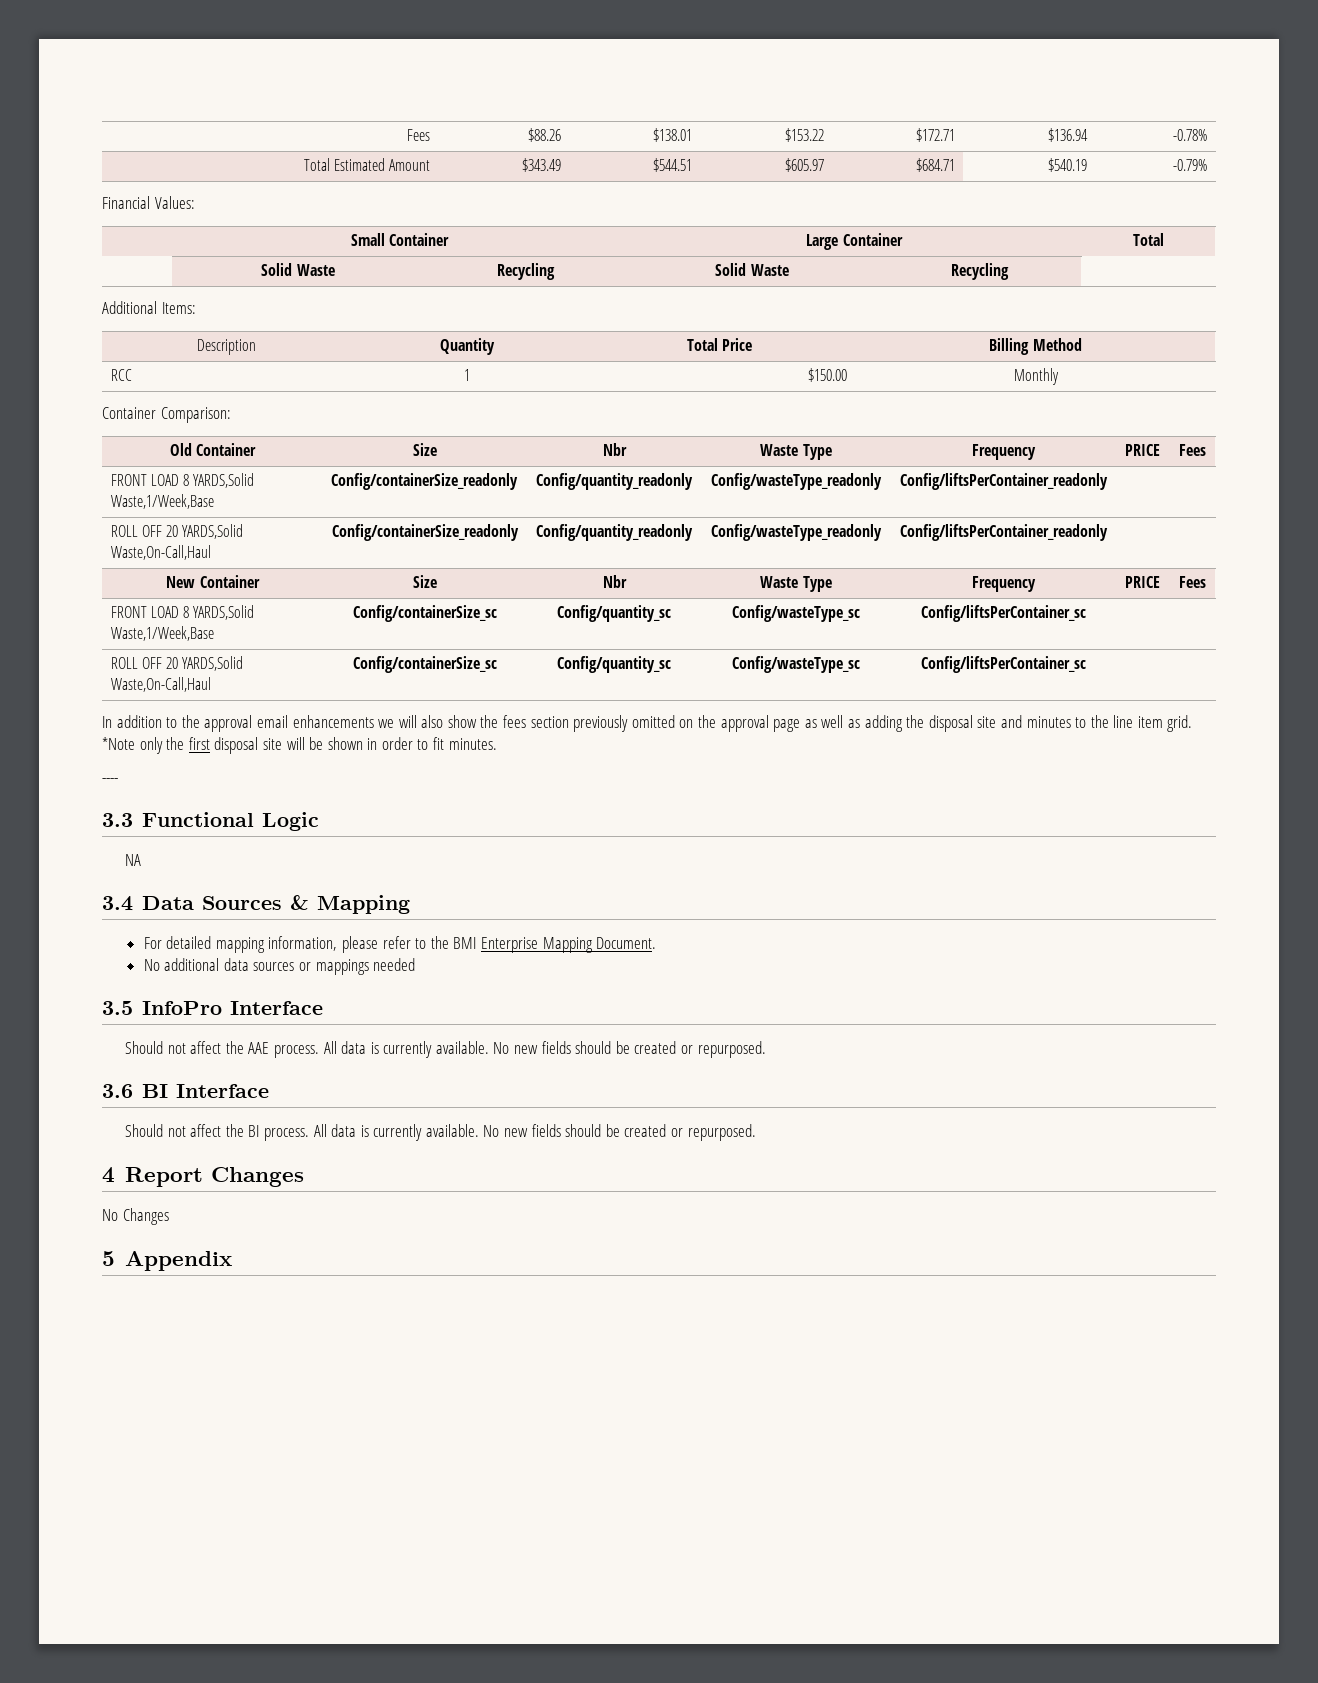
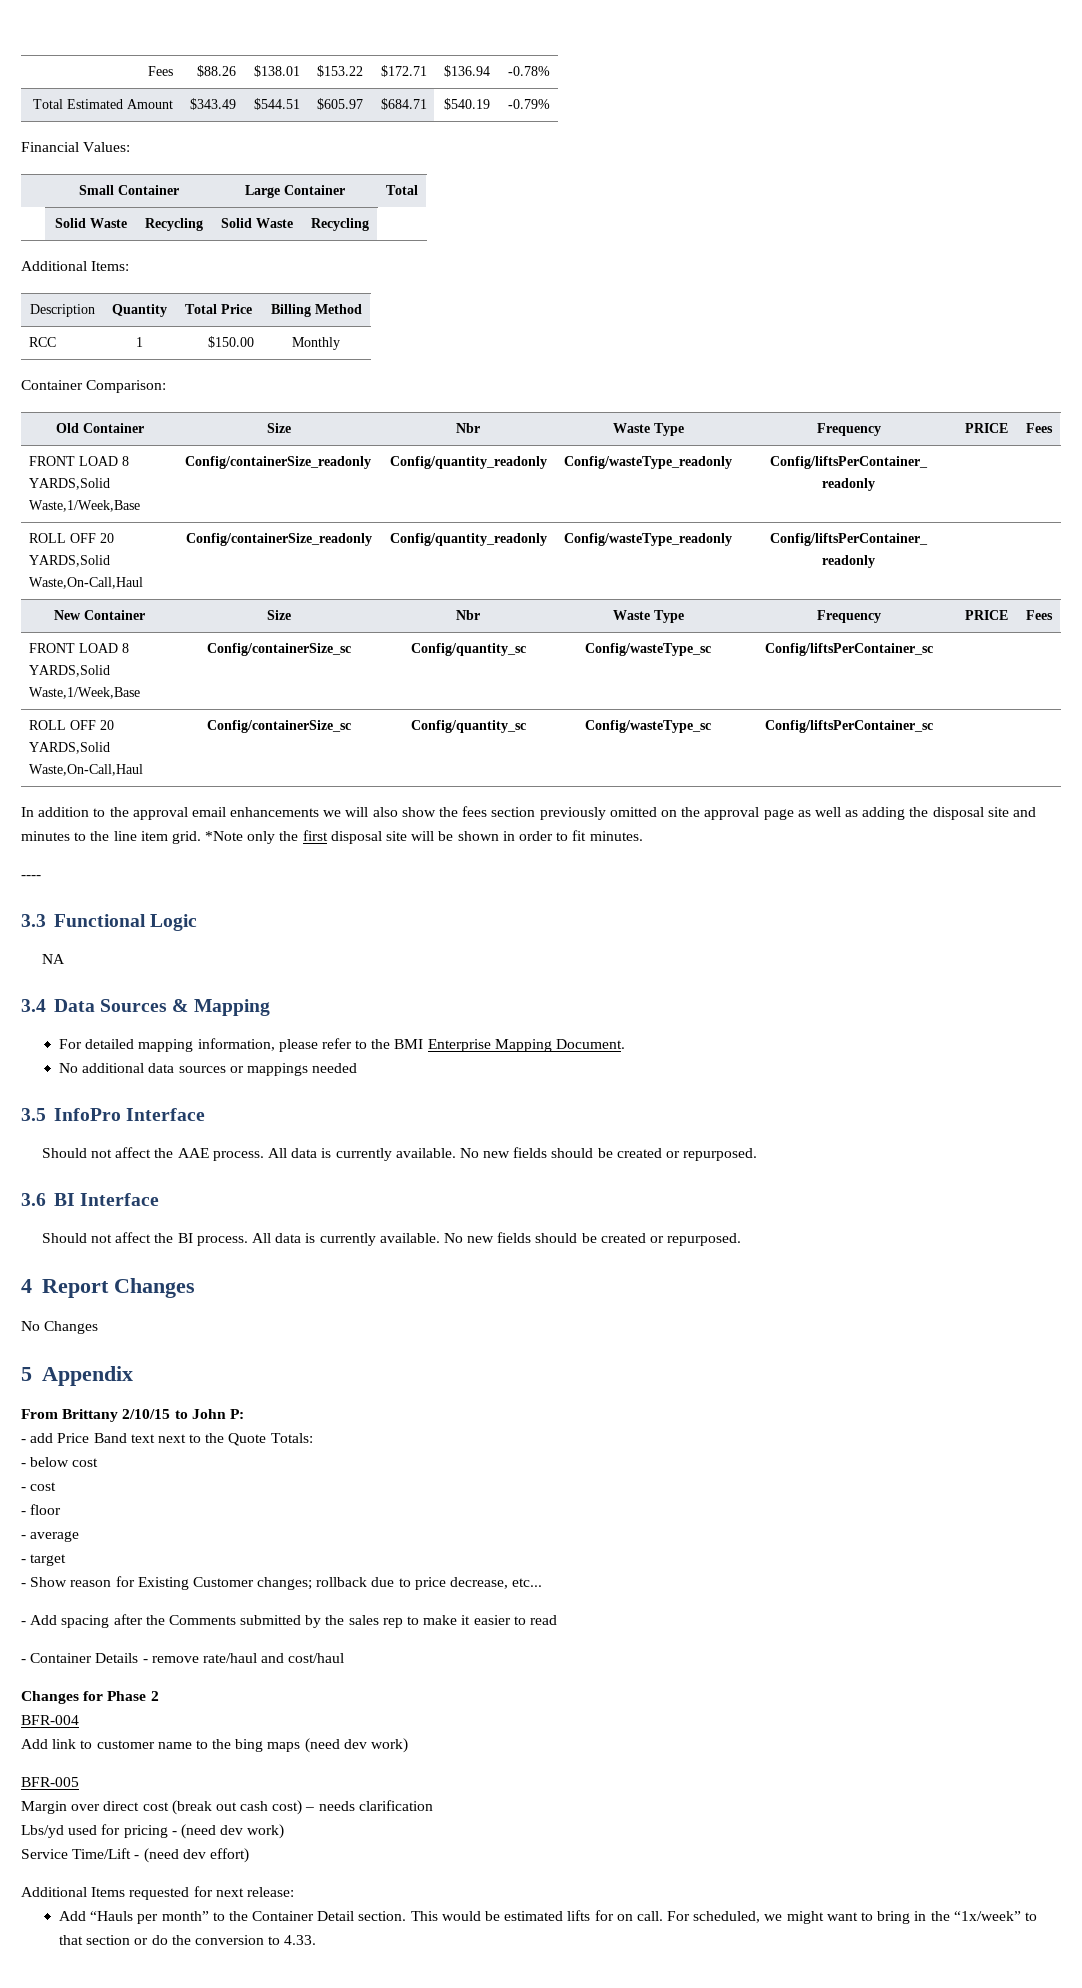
(232, 1261) none -> [21,1409,244,1422] [21,1433,313,1446] [21,1457,99,1467] [21,1482,57,1491] [21,1504,62,1515] [21,1531,80,1542] [21,1554,67,1566] [21,1576,543,1590] [21,1614,557,1628] [21,1653,345,1663] [21,1691,159,1704] [21,1715,79,1725] [21,1738,409,1753] [21,1777,79,1787] [21,1800,433,1815] [21,1824,285,1839] [21,1848,249,1863] [21,1886,294,1900] [58,1910,1037,1924] [58,1935,317,1945] // From Brittany 2/10/15 to John P: // - add Price Band text next to the Quote Totals: // - below cost // - cost // - floor // - average // - target // - Show reason for Existing Customer changes; rollback due to price decrease, etc... // - Add spacing after the Comments submitted by the sales rep to make it easier to read // - Container Details - remove rate/haul and cost/haul // Changes for Phase 2 // BFR-004 // Add link to customer name to the bing maps (need dev work) // BFR-005 // Margin over direct cost (break out cash cost) – needs clarification // Lbs/yd used for pricing - (need dev work) // Service Time/Lift - (need dev effort) // Additional Items requested for next release: // Add “Hauls per month” to the Container Detail section. This would be estimated lifts for on call. For scheduled, we might want to bring in the “1x/week” to that section or do the conversion to 4.33.

